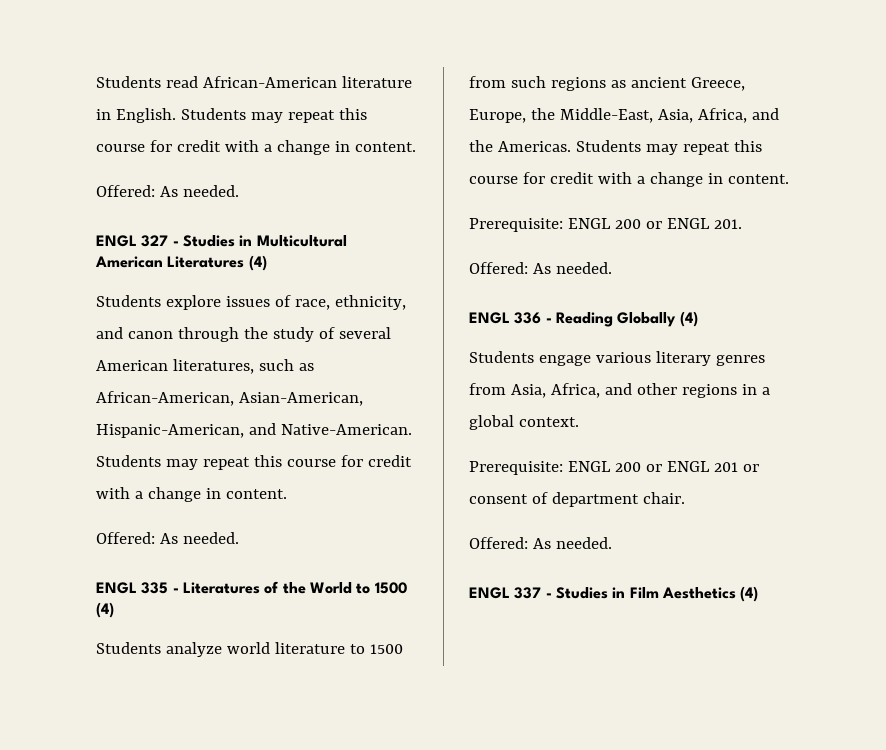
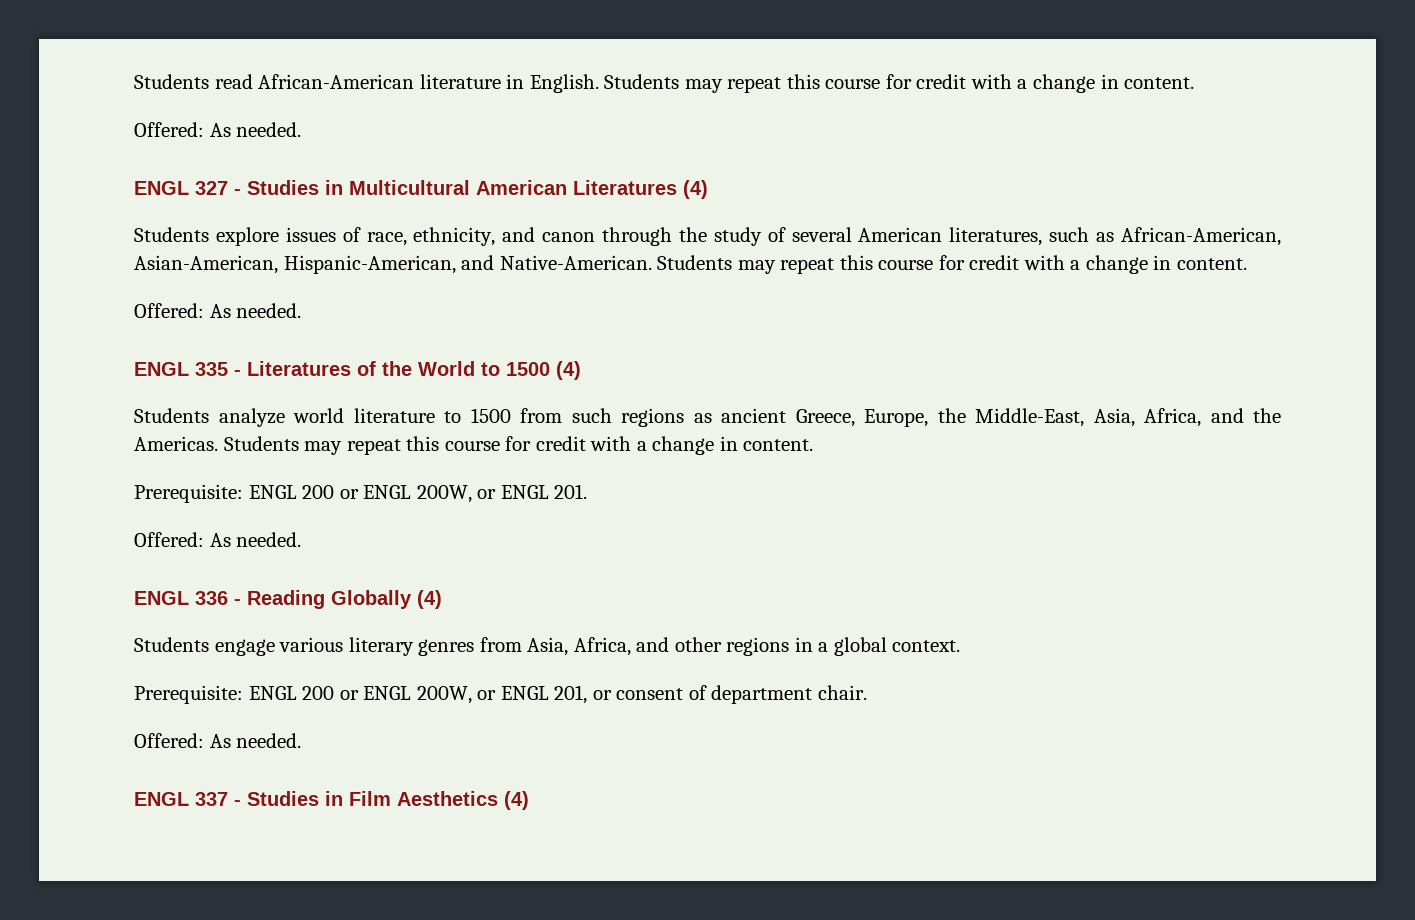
(710, 223) none -> [416,485,549,503] 200W, or ENGL
[713,462,738,472] 201 -> [416,685,588,704] 200W, or ENGL 201,

